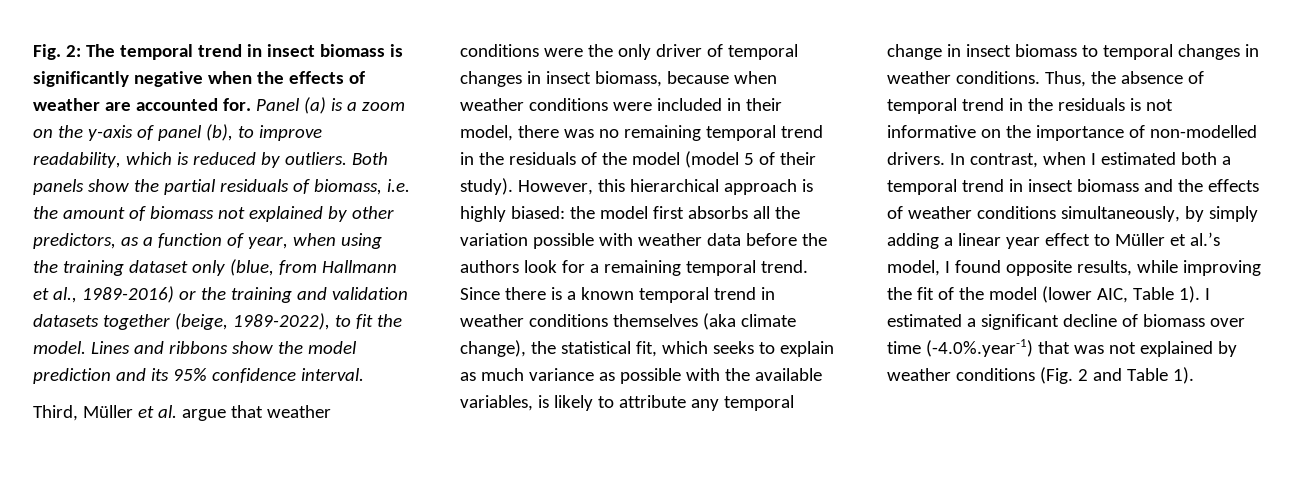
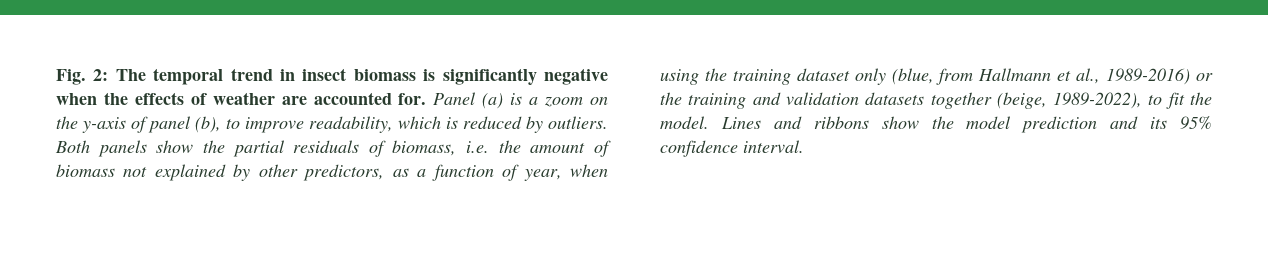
[33,405,331,421] [460,44,798,60] [460,71,777,87] [460,98,782,111] [460,125,823,141] [460,151,816,168] [460,178,813,195] [460,206,800,222] [460,233,827,249] [460,260,808,276] [460,287,775,303] [460,313,796,330] [460,340,834,357] [460,368,822,384] [460,395,794,411] [887,44,1259,60] [887,71,1204,87] [887,98,1173,114] [887,125,1257,141] [887,152,1231,168] [887,179,1259,195] [887,206,1258,222] [887,232,1220,249] [887,260,1261,276] [887,286,1210,303] [887,314,1245,330] [887,339,1237,357] [887,367,1194,384] // Third, Müller et al. argue that weather conditions were the only driver of temporal changes in insect biomass, because when weather conditions were included in their model, there was no remaining temporal trend in the residuals of the model (model 5 of their study). However, this hierarchical approach is highly biased: the model first absorbs all the variation possible with weather data before the authors look for a remaining temporal trend. Since there is a known temporal trend in weather conditions themselves (aka climate change), the statistical fit, which seeks to explain as much variance as possible with the available variables, is likely to attribute any temporal change in insect biomass to temporal changes in weather conditions. Thus, the absence of temporal trend in the residuals is not informative on the importance of non-modelled drivers. In contrast, when I estimated both a temporal trend in insect biomass and the effects of weather conditions simultaneously, by simply adding a linear year effect to Müller et al.’s model, I found opposite results, while improving the fit of the model (lower AIC, Table 1). I estimated a significant decline of biomass over time (-4.0%.year-1) that was not explained by weather conditions (Fig. 2 and Table 1). -> (804, 146) none

